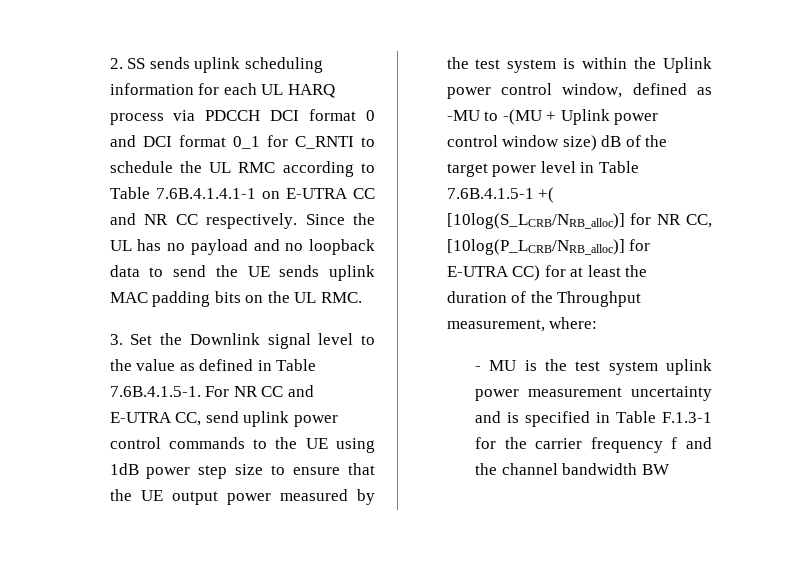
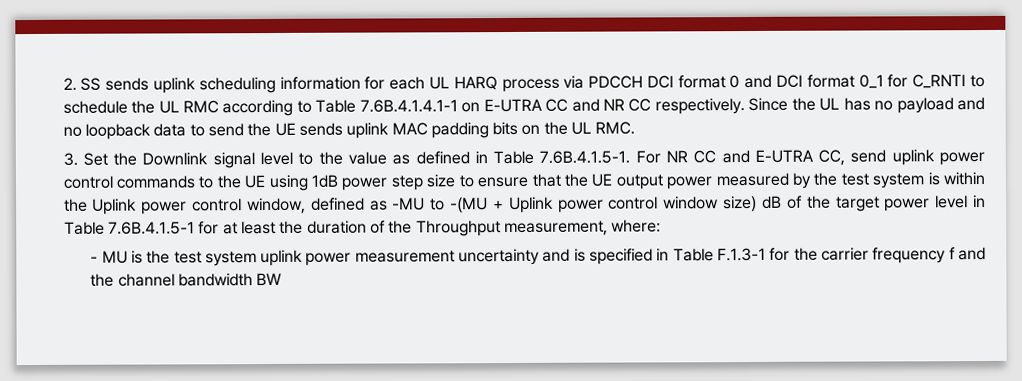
[538,187,555,203] [446,213,712,229] [446,239,651,255] [446,265,541,281] +( [10log(S_LCRB/NRB_alloc)] for NR CC, [10log(P_LCRB/NRB_alloc)] for E-UTRA CC) -> (195, 228) none

